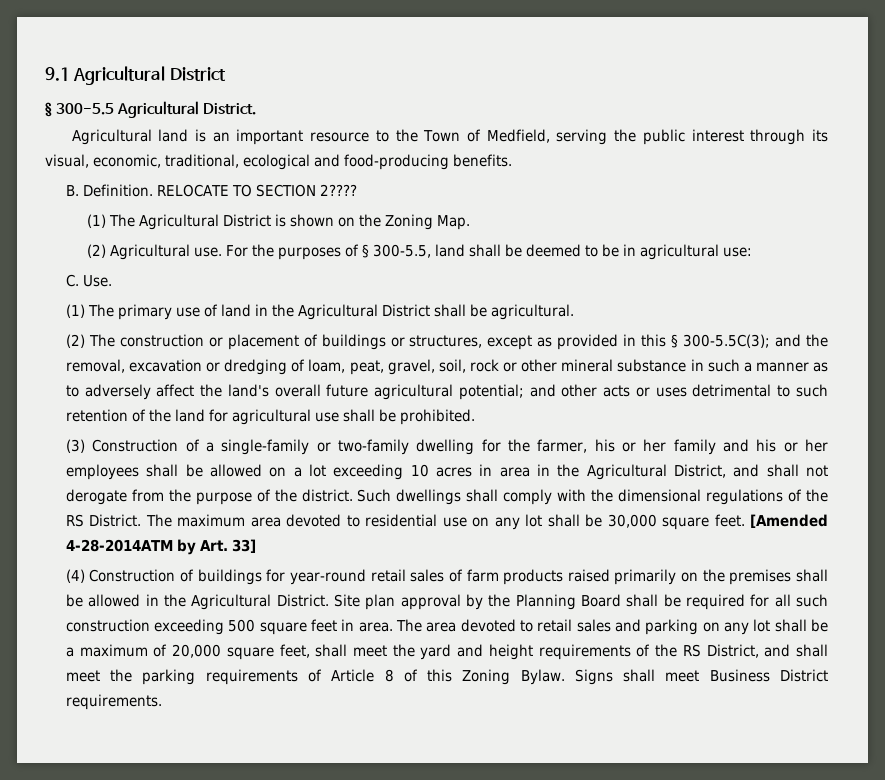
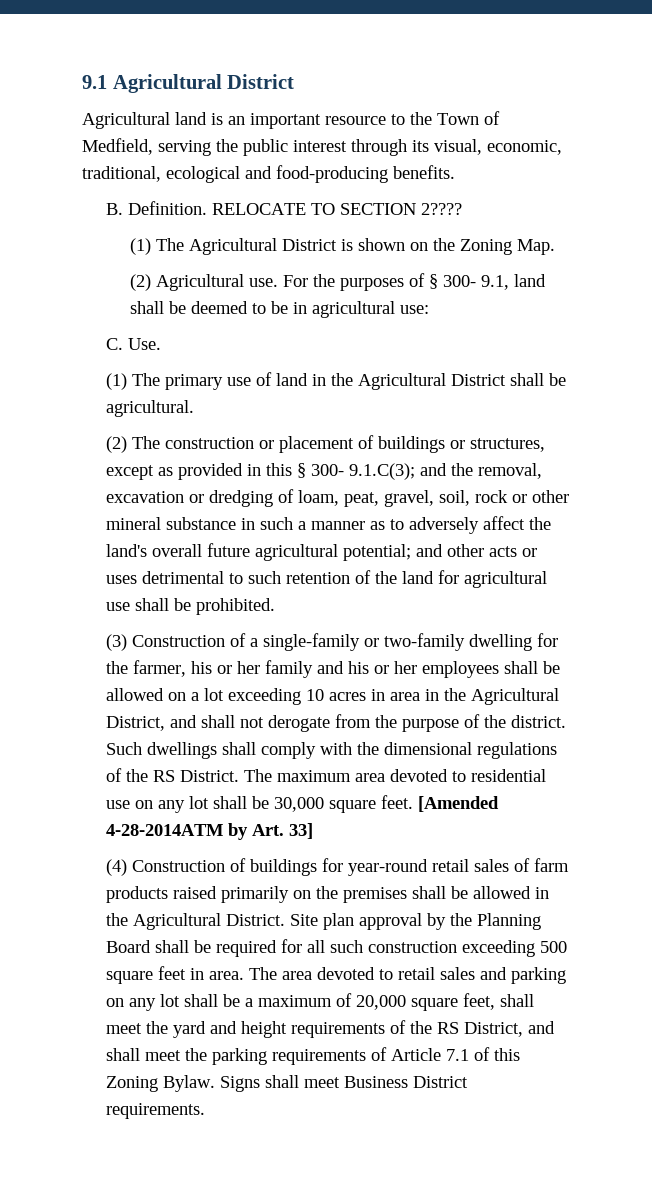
[45,101,256,118] // § 300-5.5 Agricultural District. -> (295, 81) none
[372,244,431,258] 300-5.5, -> [443,275,510,290] 300- 9.1,
[683,334,771,348] 300-5.5C(3); -> [311,463,416,480] 300- 9.1.C(3);
[384,669,394,682] 8 -> [446,1049,470,1061] 7.1

